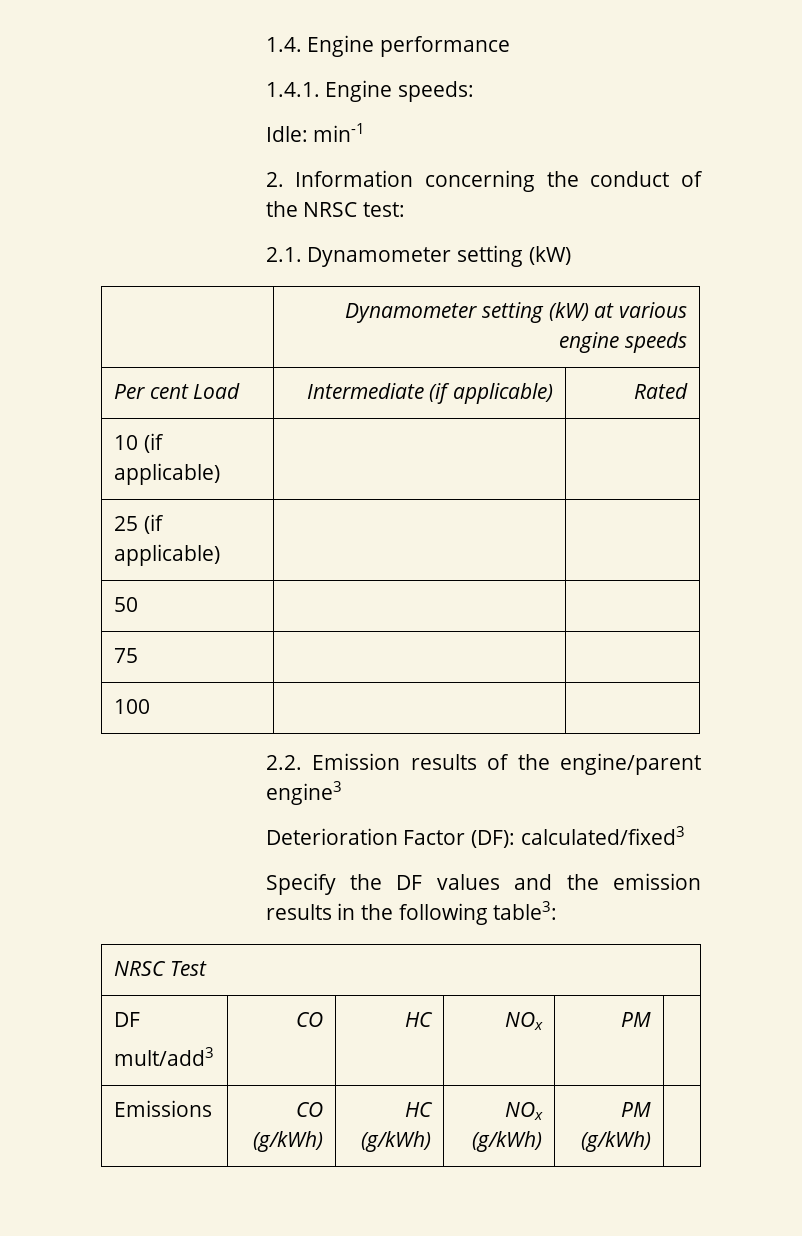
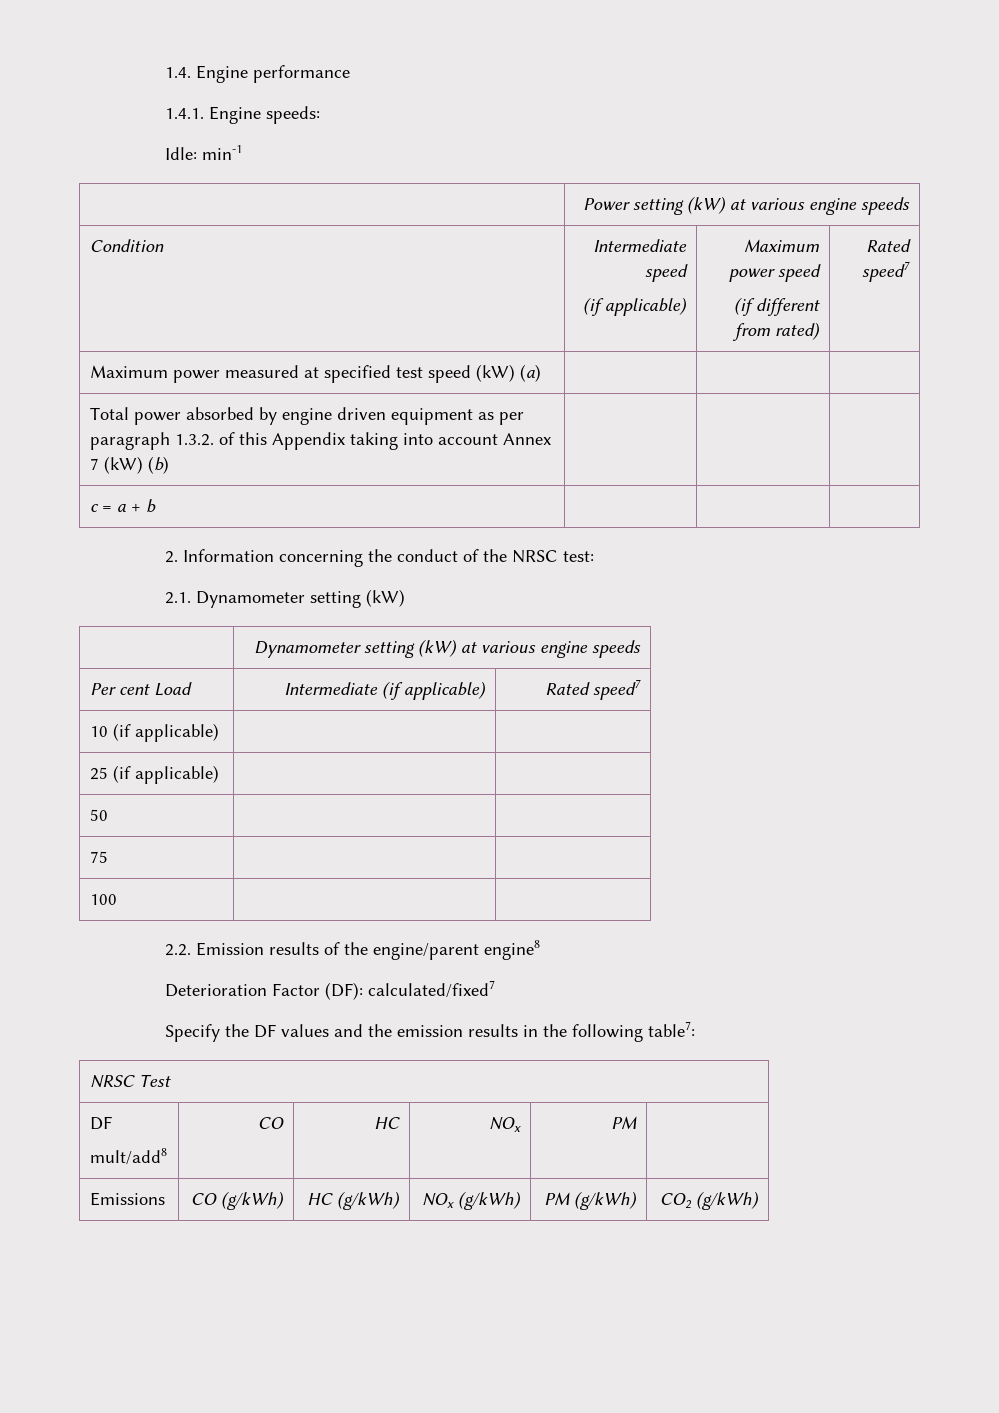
(366, 132) none -> [583,196,911,215] [89,239,164,252] [593,239,688,252] [645,264,689,282] [583,297,688,316] [744,239,821,252] [729,264,822,282] [734,297,821,316] [732,322,821,341] [866,239,912,252] [862,261,911,282] [89,364,541,383] [89,407,524,425] [89,432,551,450] [89,456,169,474] [89,499,156,513] // | Power setting (kW) at various engine speeds // Condition | Intermediate speed // (if applicable) | Maximum power speed // (if different from rated) | Rated speed7 // Maximum power measured at specified test speed (kW) (a) | | | // Total power absorbed by engine driven equipment as per paragraph 1.3.2. of this Appendix taking into account Annex 7 (kW) (b) | | | // c = a + b | | |
(689, 391) none -> [593,679,642,700] speed7
[265,781,342,805] engine3 -> [483,940,540,960] engine8
[520,826,685,845] calculated/fixed3 -> [367,980,495,998] calculated/fixed7
[493,901,558,920] table3: -> [647,1021,695,1037] table7:
[113,1047,214,1066] mult/add3 -> [89,1148,167,1165] mult/add8
(652, 1141) none -> [660,1191,760,1210] CO2 (g/kWh)

